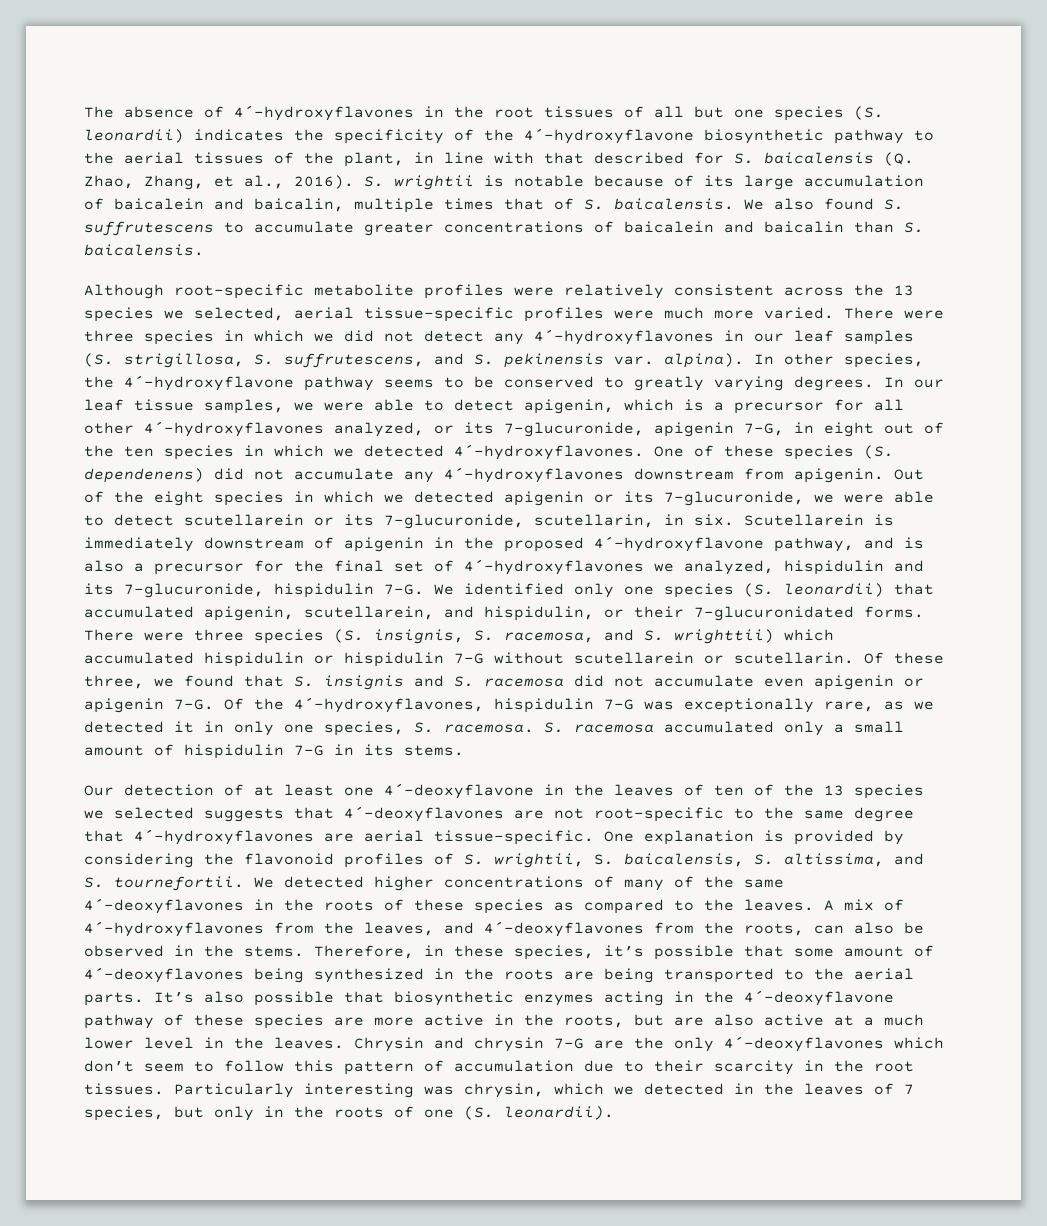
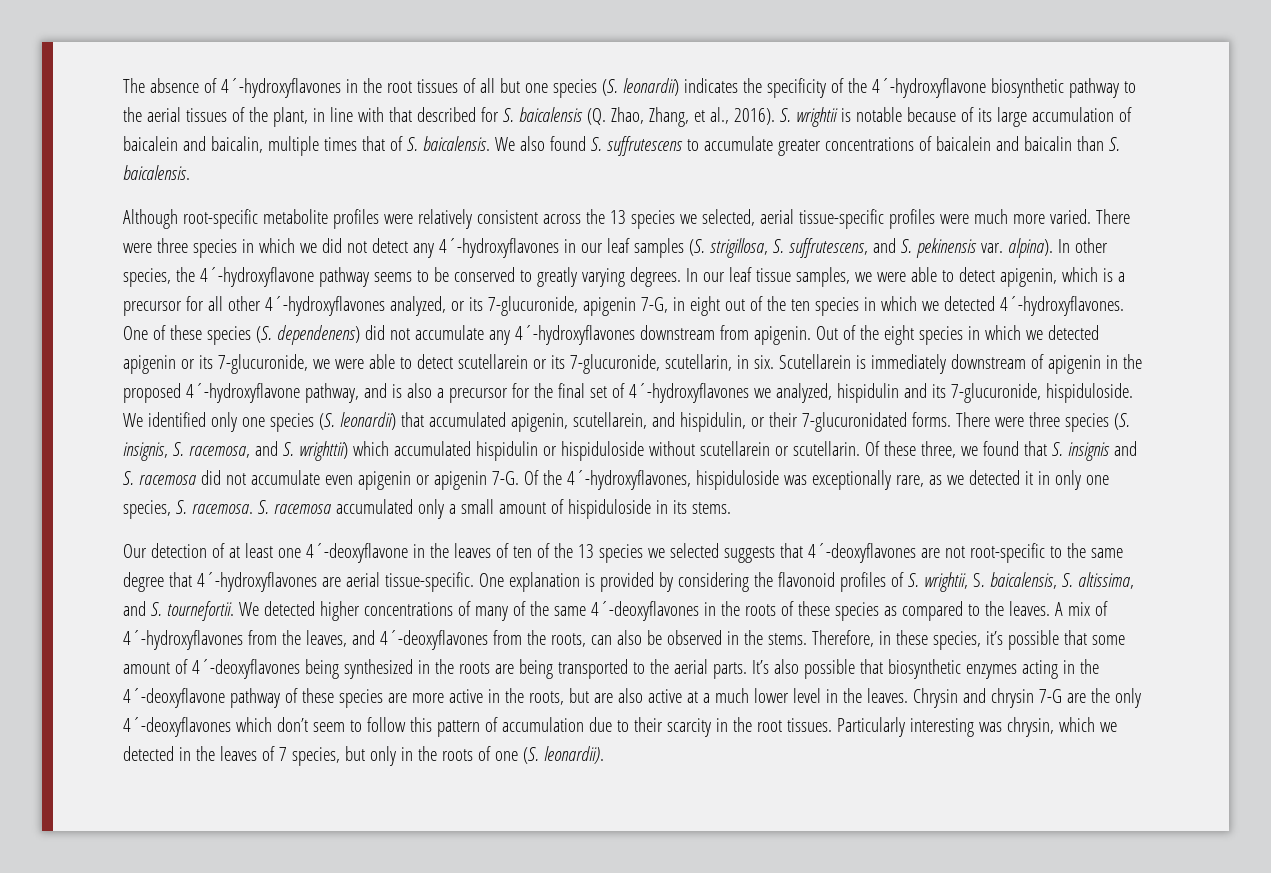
[274,583,424,598] hispidulin 7-G. -> [1045,383,1133,403] hispiduloside.
[344,652,484,667] hispidulin 7-G -> [560,441,644,461] hispiduloside
[494,698,634,713] hispidulin 7-G -> [695,470,779,490] hispiduloside
[184,744,324,759] hispidulin 7-G -> [567,499,651,519] hispiduloside

